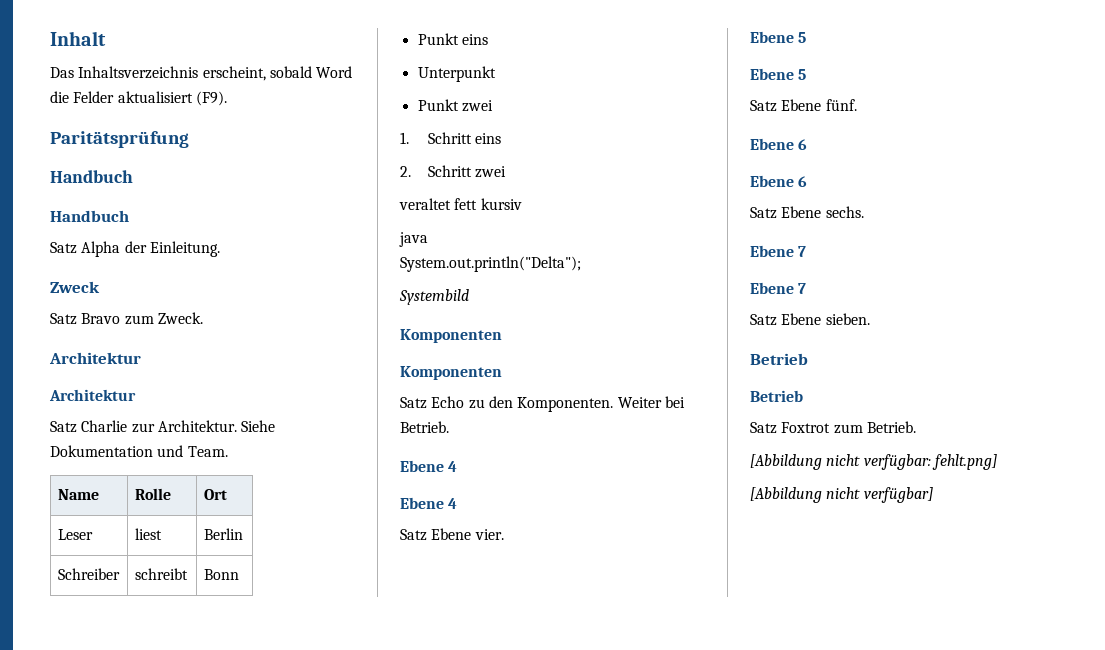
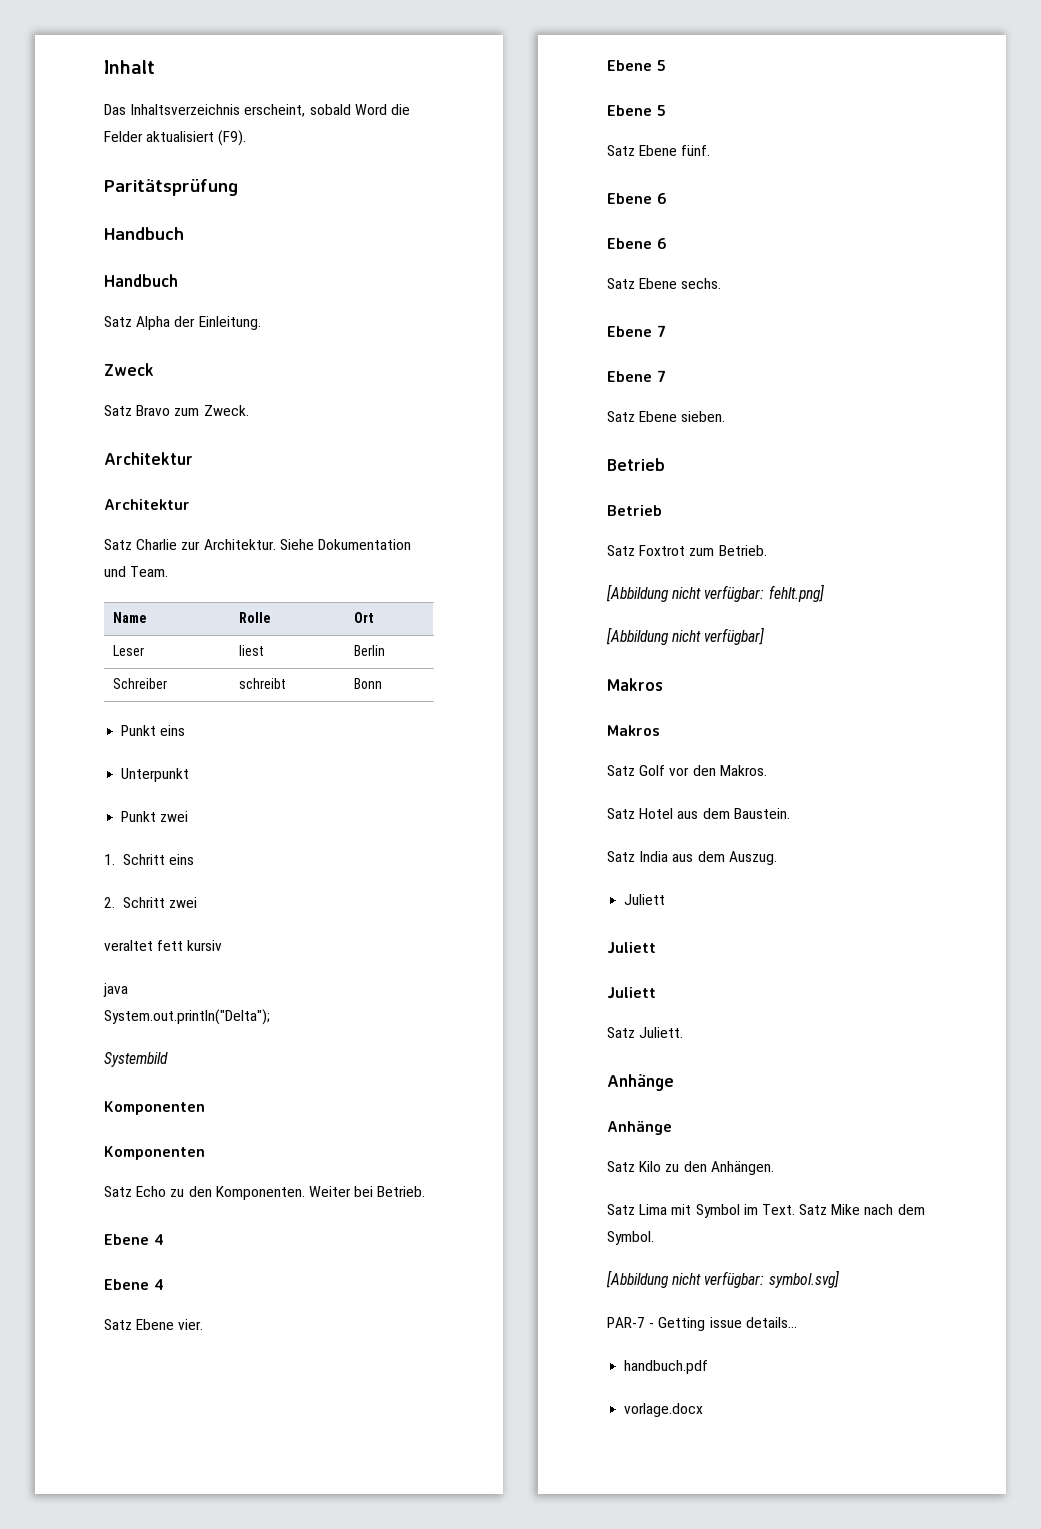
(933, 495) none -> [607,678,663,691] [607,725,660,736] [607,765,767,776] [607,808,790,819] [607,851,777,865] [624,894,666,905] [607,942,656,954] [607,987,656,999] [607,1027,684,1038] [607,1074,674,1091] [607,1121,672,1135] [607,1161,774,1175] [607,1204,925,1218] [607,1231,654,1245] [606,1270,839,1288] [607,1317,797,1331] [624,1360,709,1374] [624,1403,704,1417] // Makros // Makros // Satz Golf vor den Makros. // Satz Hotel aus dem Baustein. // Satz India aus dem Auszug. // Juliett // Juliett // Juliett // Satz Juliett. // Anhänge // Anhänge // Satz Kilo zu den Anhängen. // Satz Lima mit Symbol im Text. Satz Mike nach dem Symbol. // [Abbildung nicht verfügbar: symbol.svg] // PAR-7 - Getting issue details... // handbuch.pdf // vorlage.docx

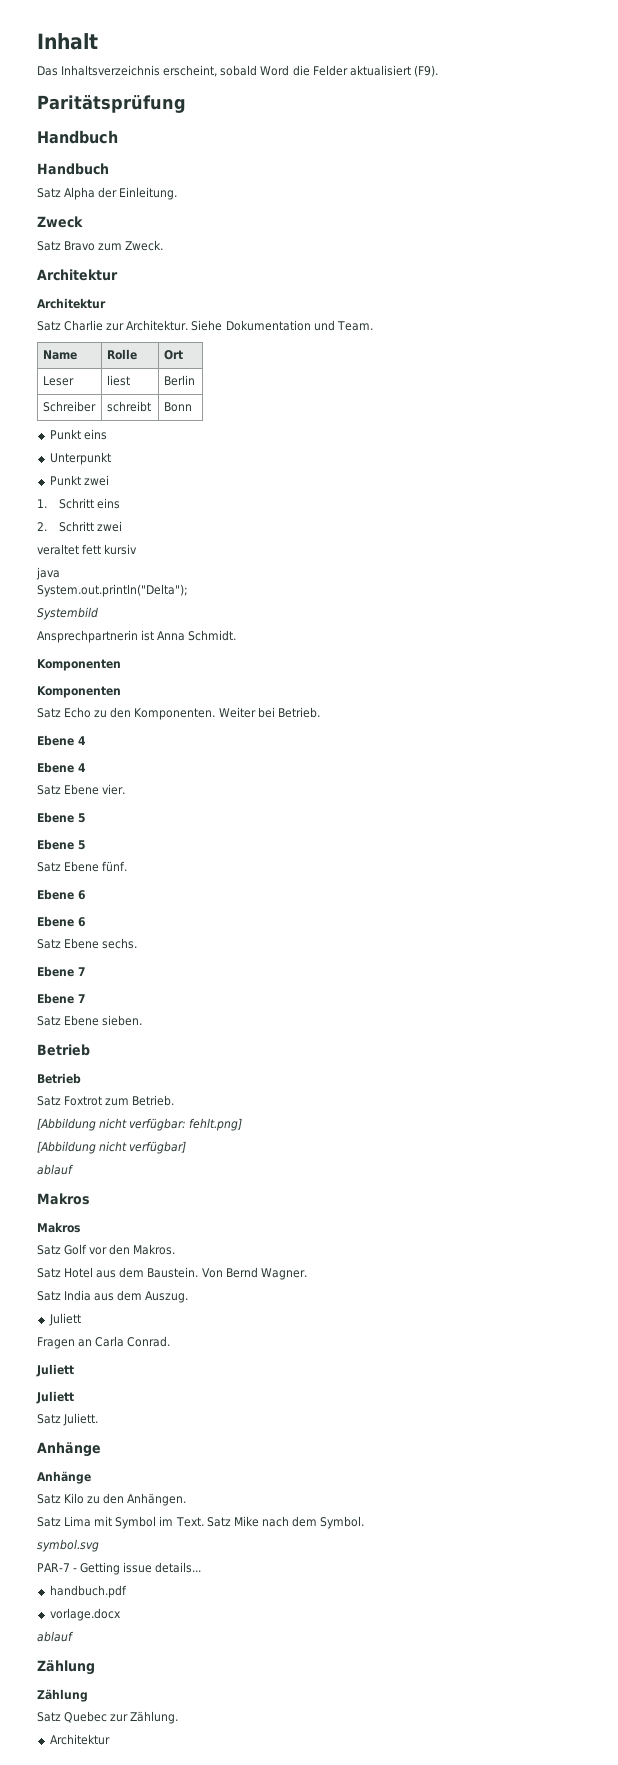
(168, 1059) none -> [37,630,237,643] // Ansprechpartnerin ist Anna Schmidt.
(765, 636) none -> [37,1164,74,1175] // ablauf
(790, 813) none -> [201,1267,307,1280] Von Bernd Wagner.
(666, 899) none -> [37,1336,171,1349] // Fragen an Carla Conrad.
[606,1270,839,1288] [Abbildung nicht verfügbar: symbol.svg] -> [37,1539,99,1552] symbol.svg
(704, 1410) none -> [37,1631,74,1642] [37,1660,95,1675] [37,1689,88,1702] [37,1711,179,1724] [49,1734,110,1745] // ablauf // Zählung // Zählung // Satz Quebec zur Zählung. // Architektur

